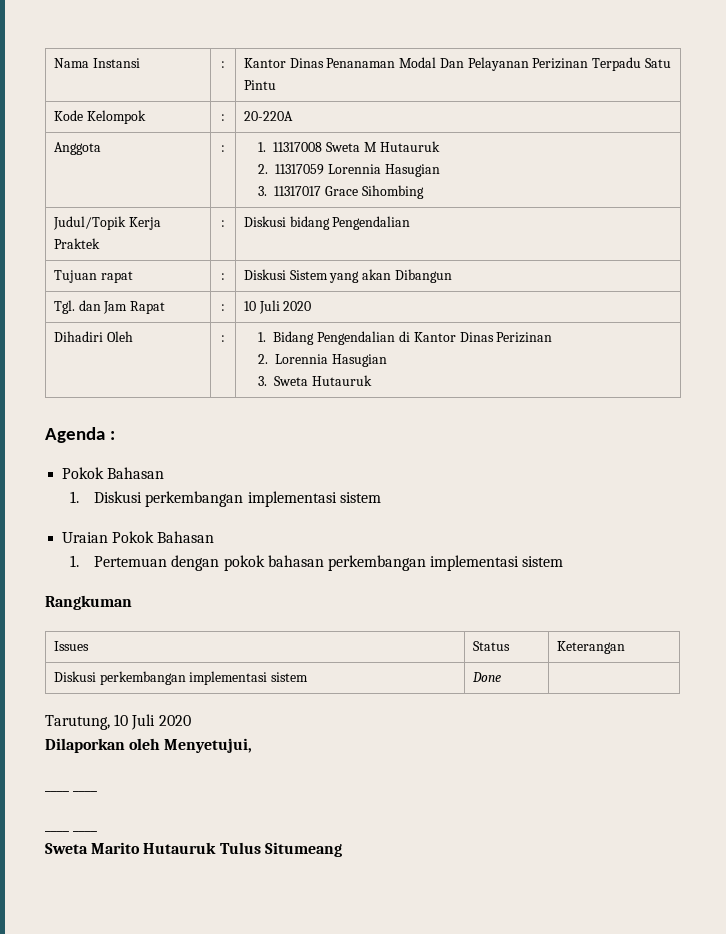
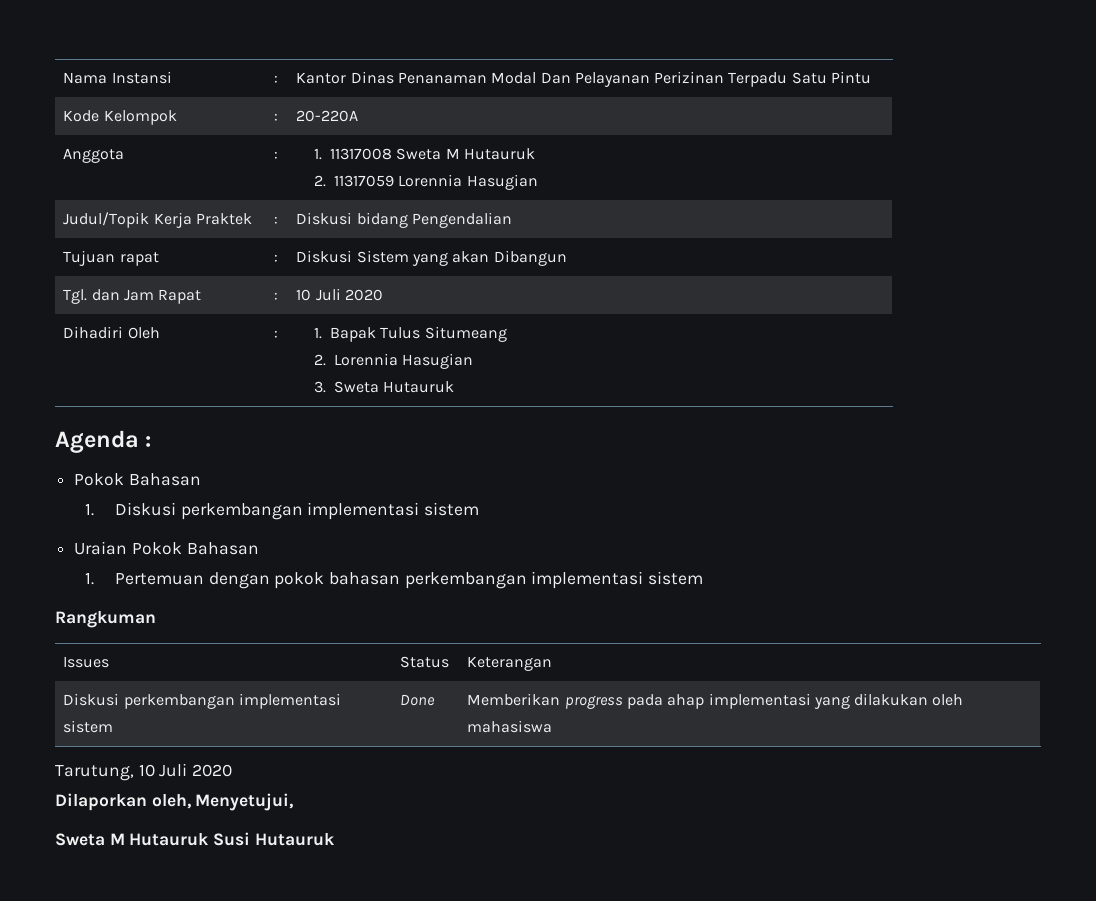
[258,185,425,199] // 3. 11317017 Grace Sihombing -> (538, 182) none
[273,331,553,345] Bidang Pengendalian di Kantor Dinas Perizinan -> [330,326,507,342] Bapak Tulus Situmeang
(501, 677) none -> [467,693,964,709] [467,720,553,733] Memberikan progress pada ahap implementasi yang dilakukan oleh mahasiswa
[129,738,161,750] oleh -> [151,794,191,809] oleh,
[45,790,98,792] [45,830,98,832] [45,842,342,857] ____ ____ // ____ ____ // Sweta Marito Hutauruk Tulus Situmeang -> [55,832,335,846] Sweta M Hutauruk Susi Hutauruk

